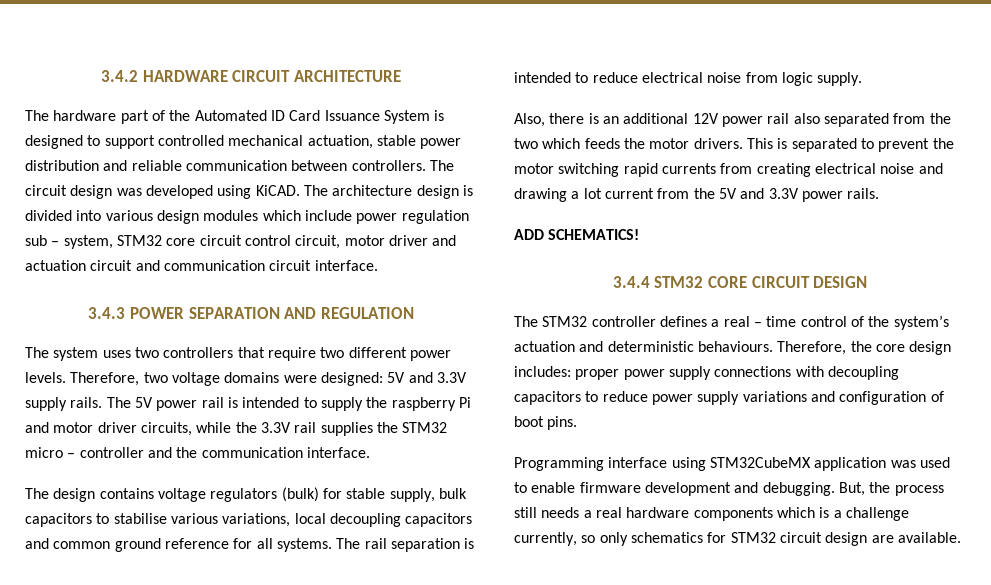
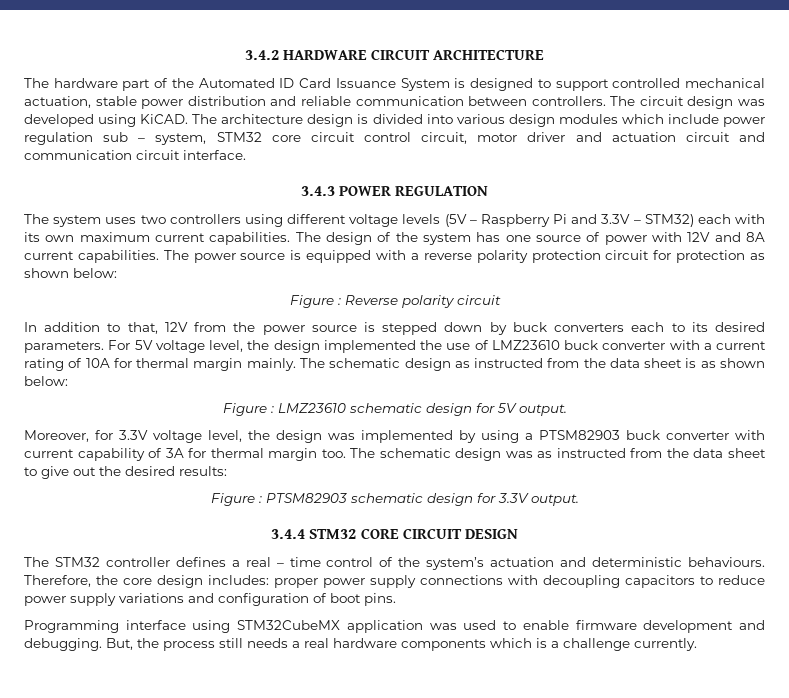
[188,307,317,319] SEPARATION AND -> (391, 191) none
[237,347,451,361] [25,372,467,386] [25,397,471,411] [25,422,448,436] [25,447,370,458] [25,487,467,502] [25,513,473,527] [25,538,475,552] [514,72,863,86] [514,113,951,127] [514,138,954,152] [514,163,943,177] [514,188,880,202] [514,229,640,240] that require two different power levels. Therefore, two voltage domains were designed: 5V and 3.3V supply rails. The 5V power rail is intended to supply the raspberry Pi and motor driver circuits, while the 3.3V rail supplies the STM32 micro – controller and the communication interface. // The design contains voltage regulators (bulk) for stable supply, bulk capacitors to stabilise various variations, local decoupling capacitors and common ground reference for all systems. The rail separation is intended to reduce electrical noise from logic supply. // Also, there is an additional 12V power rail also separated from the two which feeds the motor drivers. This is separated to prevent the motor switching rapid currents from creating electrical noise and drawing a lot current from the 5V and 3.3V power rails. // ADD SCHEMATICS! -> [244,214,765,227] [24,232,766,245] [24,250,766,263] [24,268,117,278] [289,295,501,308] [24,322,765,335] [24,340,766,353] [24,358,766,371] [24,376,68,386] [222,403,567,416] [24,430,765,443] [24,448,766,461] [24,466,227,479] [210,493,579,506] using different voltage levels (5V – Raspberry Pi and 3.3V – STM32) each with its own maximum current capabilities. The design of the system has one source of power with 12V and 8A current capabilities. The power source is equipped with a reverse polarity protection circuit for protection as shown below: // Figure : Reverse polarity circuit // In addition to that, 12V from the power source is stepped down by buck converters each to its desired parameters. For 5V voltage level, the design implemented the use of LMZ23610 buck converter with a current rating of 10A for thermal margin mainly. The schematic design as instructed from the data sheet is as shown below: // Figure : LMZ23610 schematic design for 5V output. // Moreover, for 3.3V voltage level, the design was implemented by using a PTSM82903 buck converter with current capability of 3A for thermal margin too. The schematic design was as instructed from the data sheet to give out the desired results: // Figure : PTSM82903 schematic design for 3.3V output.
[514,532,961,546] currently, so only schematics for STM32 circuit design are available. -> [634,638,697,651] currently.

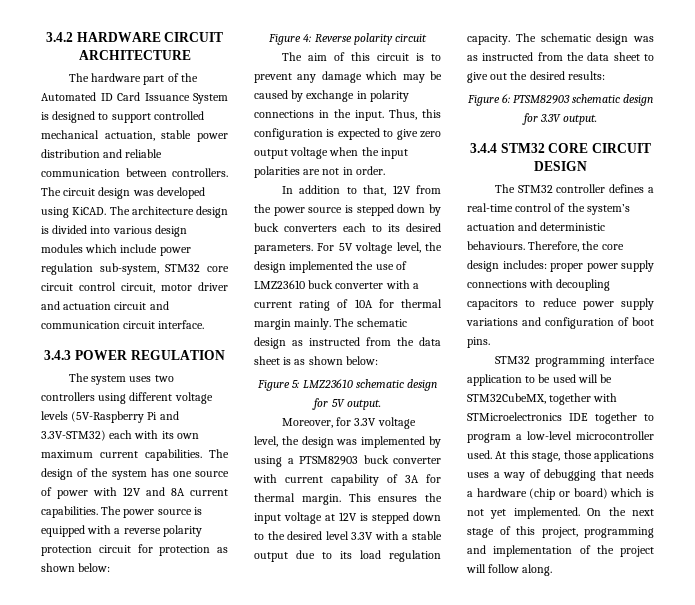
[103,132,207,145] sub – system, -> [99,263,159,275] sub-system,
[444,214,694,227] (5V – Raspberry Pi and 3.3V – STM32) -> [71,411,179,423] [41,430,106,441] (5V-Raspberry Pi and 3.3V-STM32)
[337,298,341,305] : -> [303,34,312,42] 4:
(501, 300) none -> [281,52,442,61] [254,71,442,83] [254,90,409,102] [254,109,441,121] [254,128,441,140] [254,147,408,159] [254,166,385,178] // The aim of this circuit is to prevent any damage which may be caused by exchange in polarity connections in the input. Thus, this configuration is expected to give zero output voltage when the input polarities are not in order.
[270,406,274,413] : -> [292,380,300,388] 5:
[268,448,346,461] margin too. -> [301,493,442,505] [254,512,441,524] [254,531,442,540] [254,550,441,562] [467,34,510,45] margin. This ensures the input voltage at 12V is stepped down to the desired level 3.3V with a stable output due to its load regulation capacity.
[258,496,262,503] : -> [501,94,510,103] 6:
[245,557,321,567] real – time -> [467,203,513,212] real-time
[24,620,766,633] [24,638,697,651] Programming interface using STM32CubeMX application was used to enable firmware development and debugging. But, the process still needs a real hardware components which is a challenge currently. -> [494,355,655,367] [467,374,613,386] [467,393,618,405] [467,412,654,424] [467,431,654,443] [467,450,654,462] [467,469,654,481] [467,488,654,500] [467,507,654,519] [467,526,654,538] [467,545,654,557] [466,564,553,576] STM32 programming interface application to be used will be STM32CubeMX, together with STMicroelectronics IDE together to program a low-level microcontroller used. At this stage, those applications uses a way of debugging that needs a hardware (chip or board) which is not yet implemented. On the next stage of this project, programming and implementation of the project will follow along.

